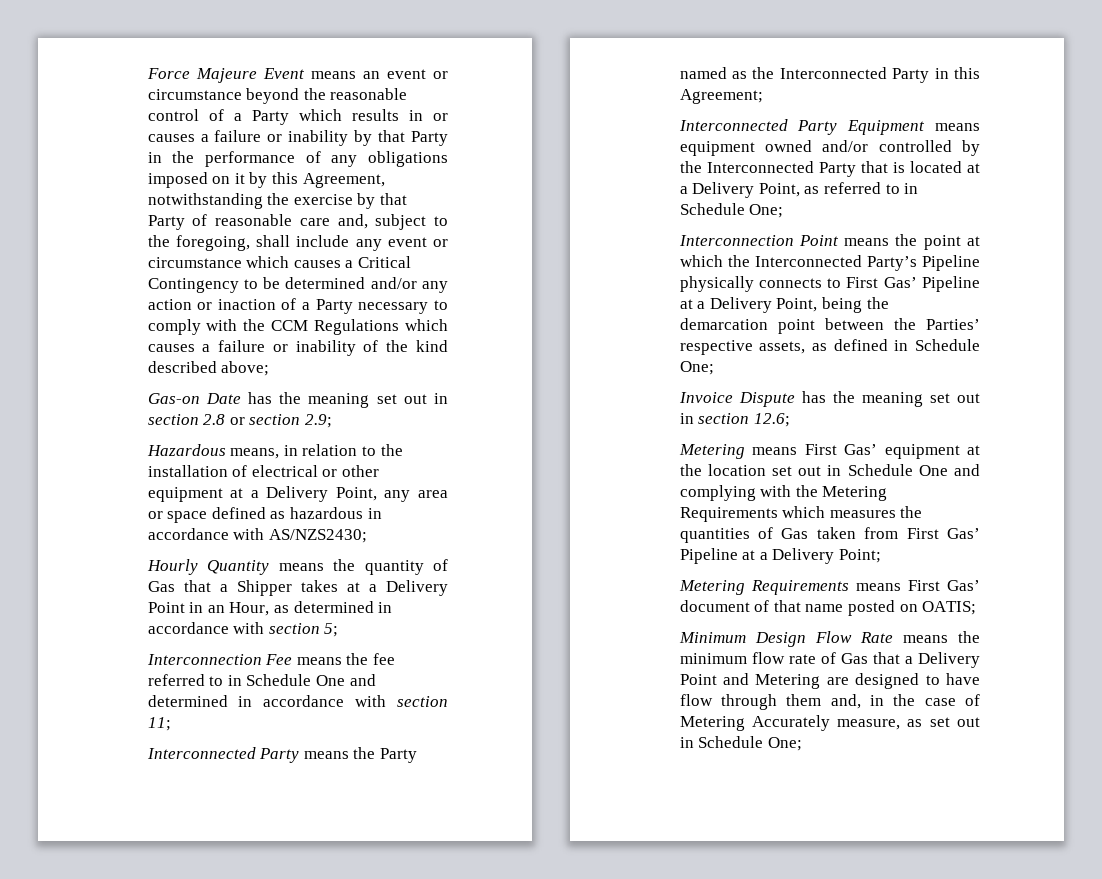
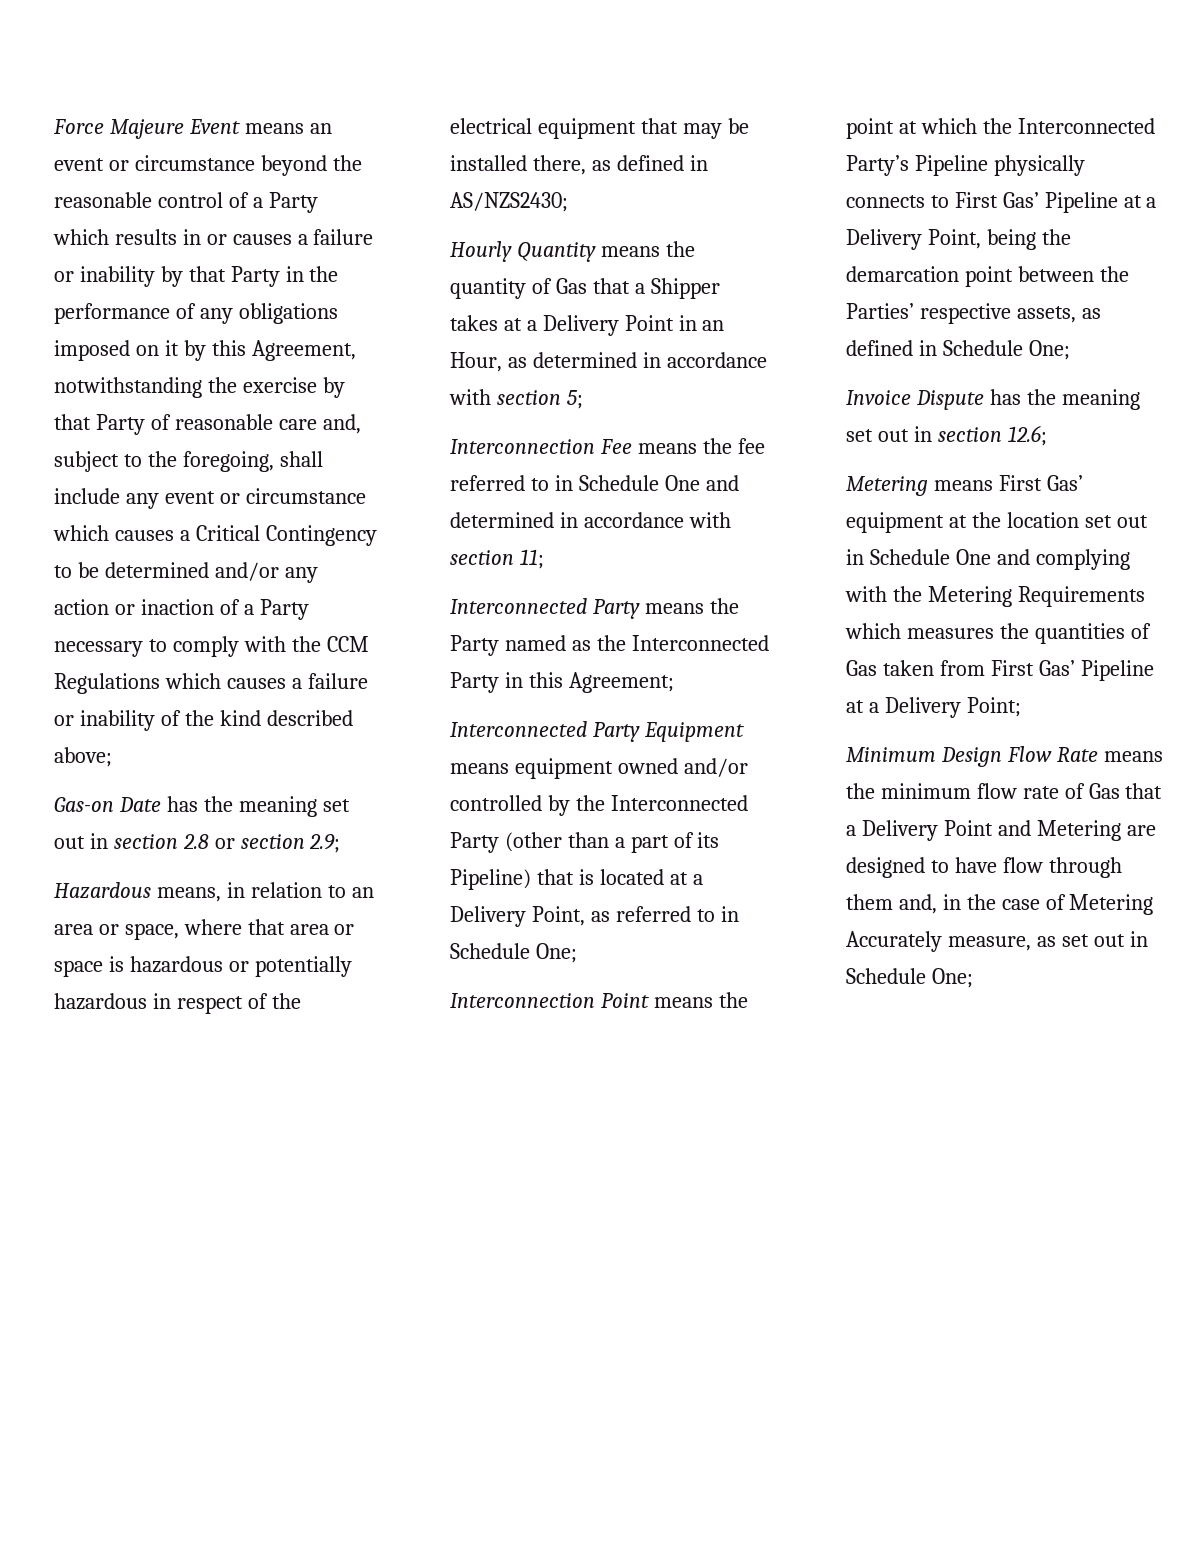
[380,444,403,456] [147,465,379,477] [147,486,448,502] [147,507,382,523] [147,528,265,540] the installation of electrical or other equipment at a Delivery Point, any area or space defined as hazardous in accordance with -> [351,887,374,898] [53,919,355,940] [53,956,352,977] [53,993,301,1014] [449,118,749,139] [449,155,708,175] an area or space, where that area or space is hazardous or potentially hazardous in respect of the electrical equipment that may be installed there, as defined in
(856, 169) none -> [504,832,720,853] [449,869,531,890] (other than a part of its Pipeline)
[678,580,980,595] [679,600,977,616] // Metering Requirements means First Gas’ document of that name posted on OATIS; -> (1021, 707) none

